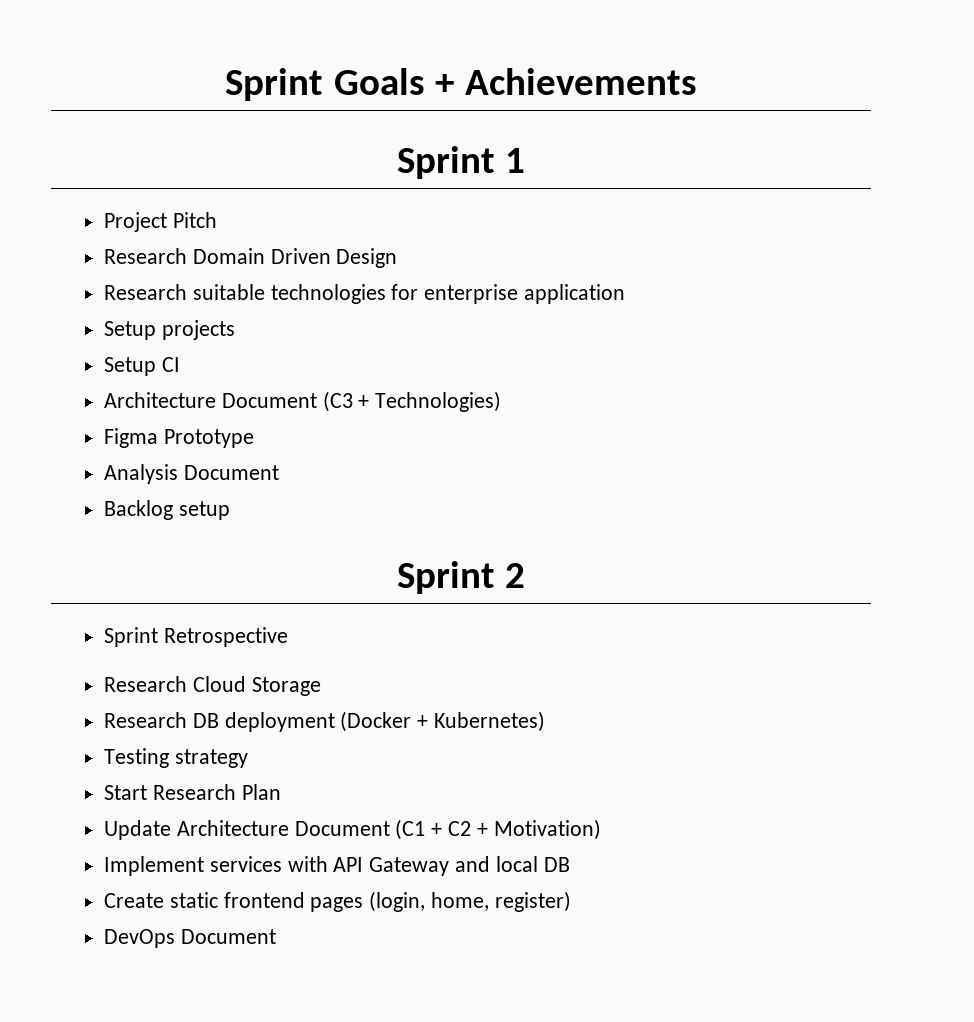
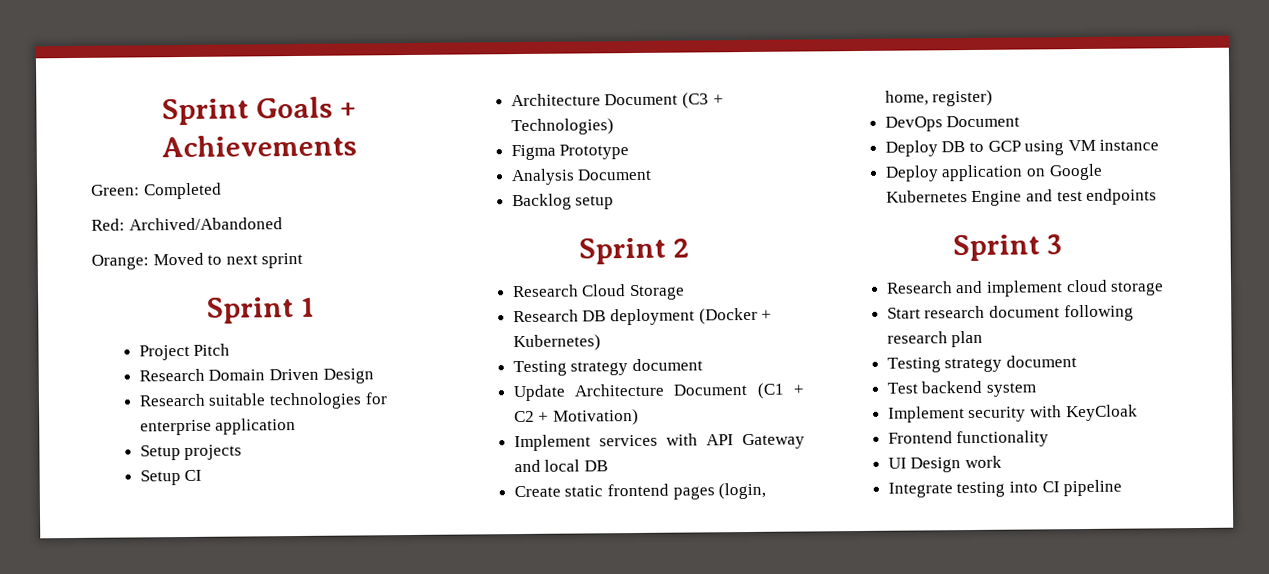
(697, 81) none -> [91,182,222,200] [91,217,283,231] [91,252,304,270] // Green: Completed // Red: Archived/Abandoned // Orange: Moved to next sprint
[103,627,288,647] // Sprint Retrospective -> (690, 248) none
[103,784,281,800] // Start Research Plan -> [632,358,704,372] document
(276, 936) none -> [884,139,1160,157] [884,163,1103,182] [885,188,1158,206] [952,234,1064,262] [885,279,1165,297] [886,304,1134,322] [886,330,984,348] [886,355,1078,373] [886,380,1037,397] [887,404,1138,423] [887,430,1050,448] [887,455,1003,473] [887,479,1123,498] // Deploy DB to GCP using VM instance // Deploy application on Google Kubernetes Engine and test endpoints // Sprint 3 // Research and implement cloud storage // Start research document following research plan // Testing strategy document // Test backend system // Implement security with KeyCloak // Frontend functionality // UI Design work // Integrate testing into CI pipeline

